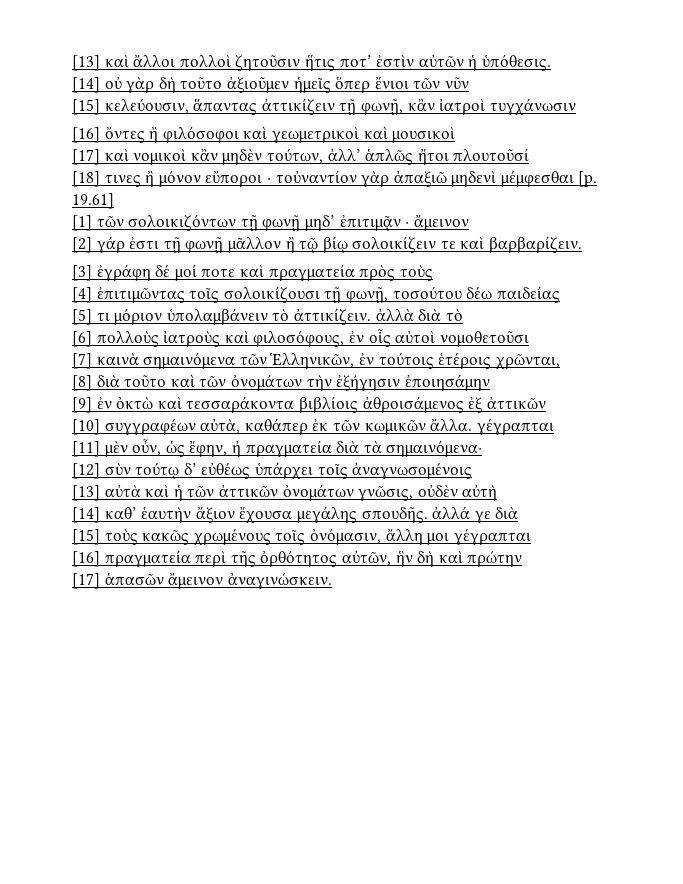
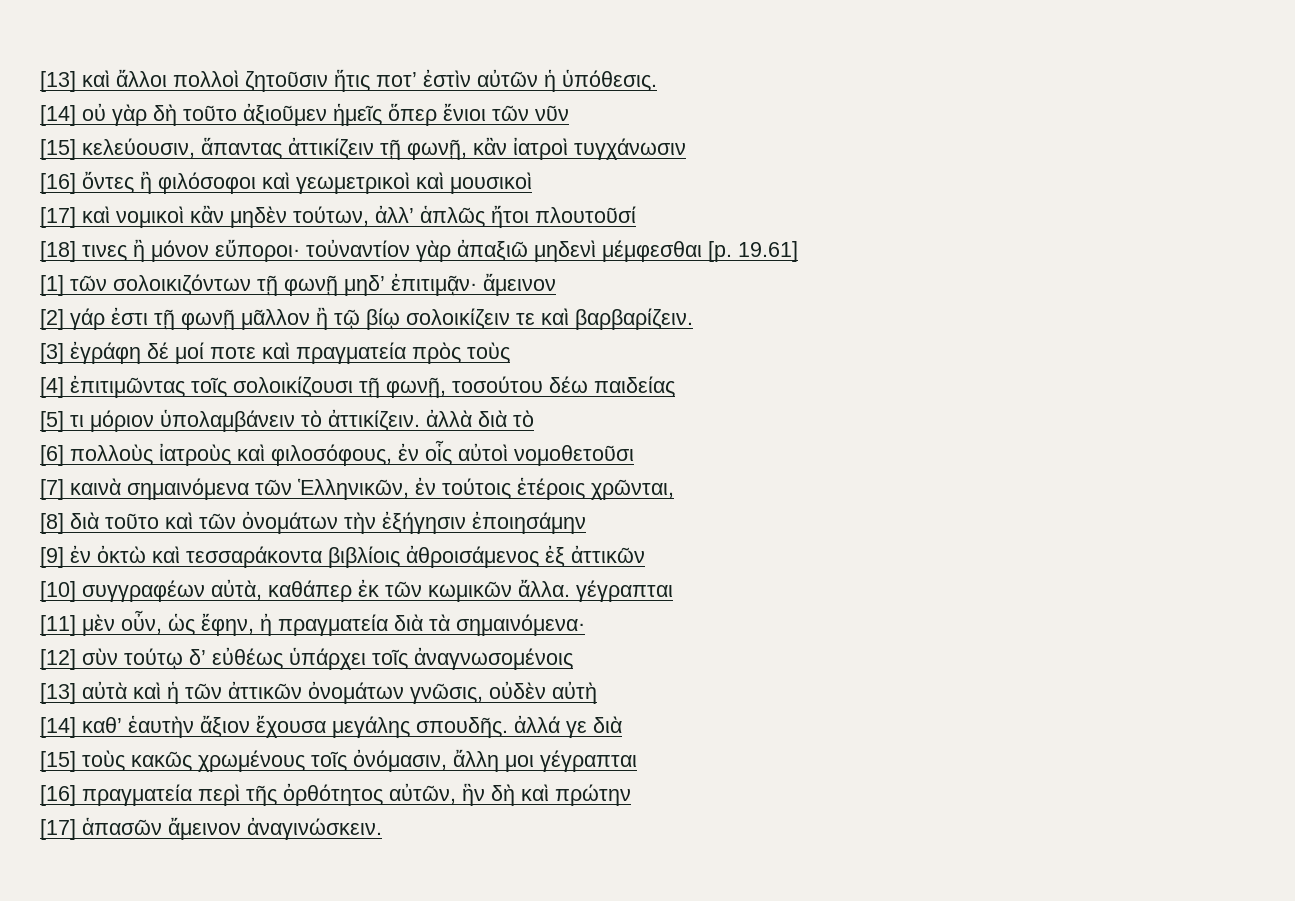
[205,171,271,187] εὔποροι · -> [215,239,300,262] εὔποροι·
[339,215,410,231] ἐπιτιμᾷν · -> [391,273,477,296] ἐπιτιμᾷν·

